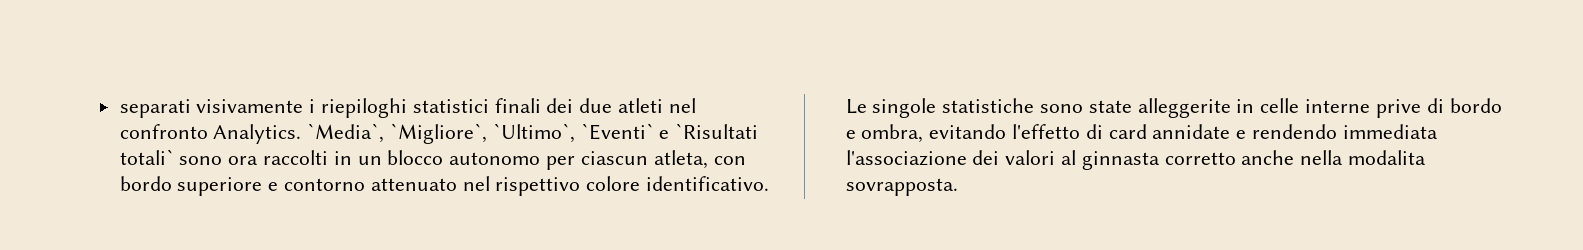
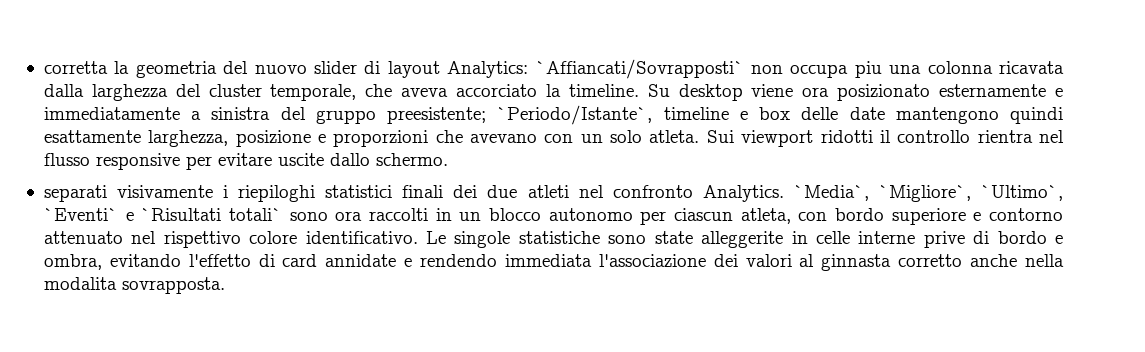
(119, 108) none -> [43,59,1064,79] [43,84,1064,101] [43,105,1064,125] [43,130,1065,147] [43,153,448,170] corretta la geometria del nuovo slider di layout Analytics: `Affiancati/Sovrapposti` non occupa piu una colonna ricavata dalla larghezza del cluster temporale, che aveva accorciato la timeline. Su desktop viene ora posizionato esternamente e immediatamente a sinistra del gruppo preesistente; `Periodo/Istante`, timeline e box delle date mantengono quindi esattamente larghezza, posizione e proporzioni che avevano con un solo atleta. Sui viewport ridotti il controllo rientra nel flusso responsive per evitare uscite dallo schermo. //

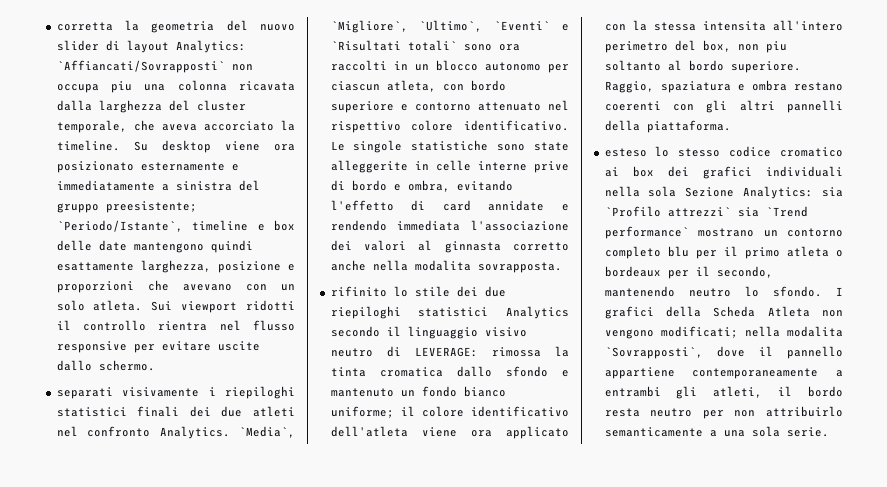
(225, 285) none -> [330,286,506,297] [330,306,569,319] [330,326,527,339] [330,346,569,357] [330,366,569,377] [330,386,506,397] [330,406,569,418] [330,426,569,439] [604,20,843,31] [604,40,787,53] [604,60,801,73] [604,80,843,93] [604,100,843,113] [604,120,731,133] [604,146,843,157] [604,166,843,179] [604,186,843,199] [604,206,808,217] [604,226,843,239] [604,246,843,259] [604,266,773,279] [604,286,843,297] [604,306,843,319] [604,326,843,339] [604,346,843,359] [604,367,843,379] [604,386,843,399] [604,406,843,419] [604,426,829,437] // rifinito lo stile dei due riepiloghi statistici Analytics secondo il linguaggio visivo neutro di LEVERAGE: rimossa la tinta cromatica dallo sfondo e mantenuto un fondo bianco uniforme; il colore identificativo dell'atleta viene ora applicato con la stessa intensita all'intero perimetro del box, non piu soltanto al bordo superiore. Raggio, spaziatura e ombra restano coerenti con gli altri pannelli della piattaforma. // esteso lo stesso codice cromatico ai box dei grafici individuali nella sola Sezione Analytics: sia `Profilo attrezzi` sia `Trend performance` mostrano un contorno completo blu per il primo atleta o bordeaux per il secondo, mantenendo neutro lo sfondo. I grafici della Scheda Atleta non vengono modificati; nella modalita `Sovrapposti`, dove il pannello appartiene contemporaneamente a entrambi gli atleti, il bordo resta neutro per non attribuirlo semanticamente a una sola serie.

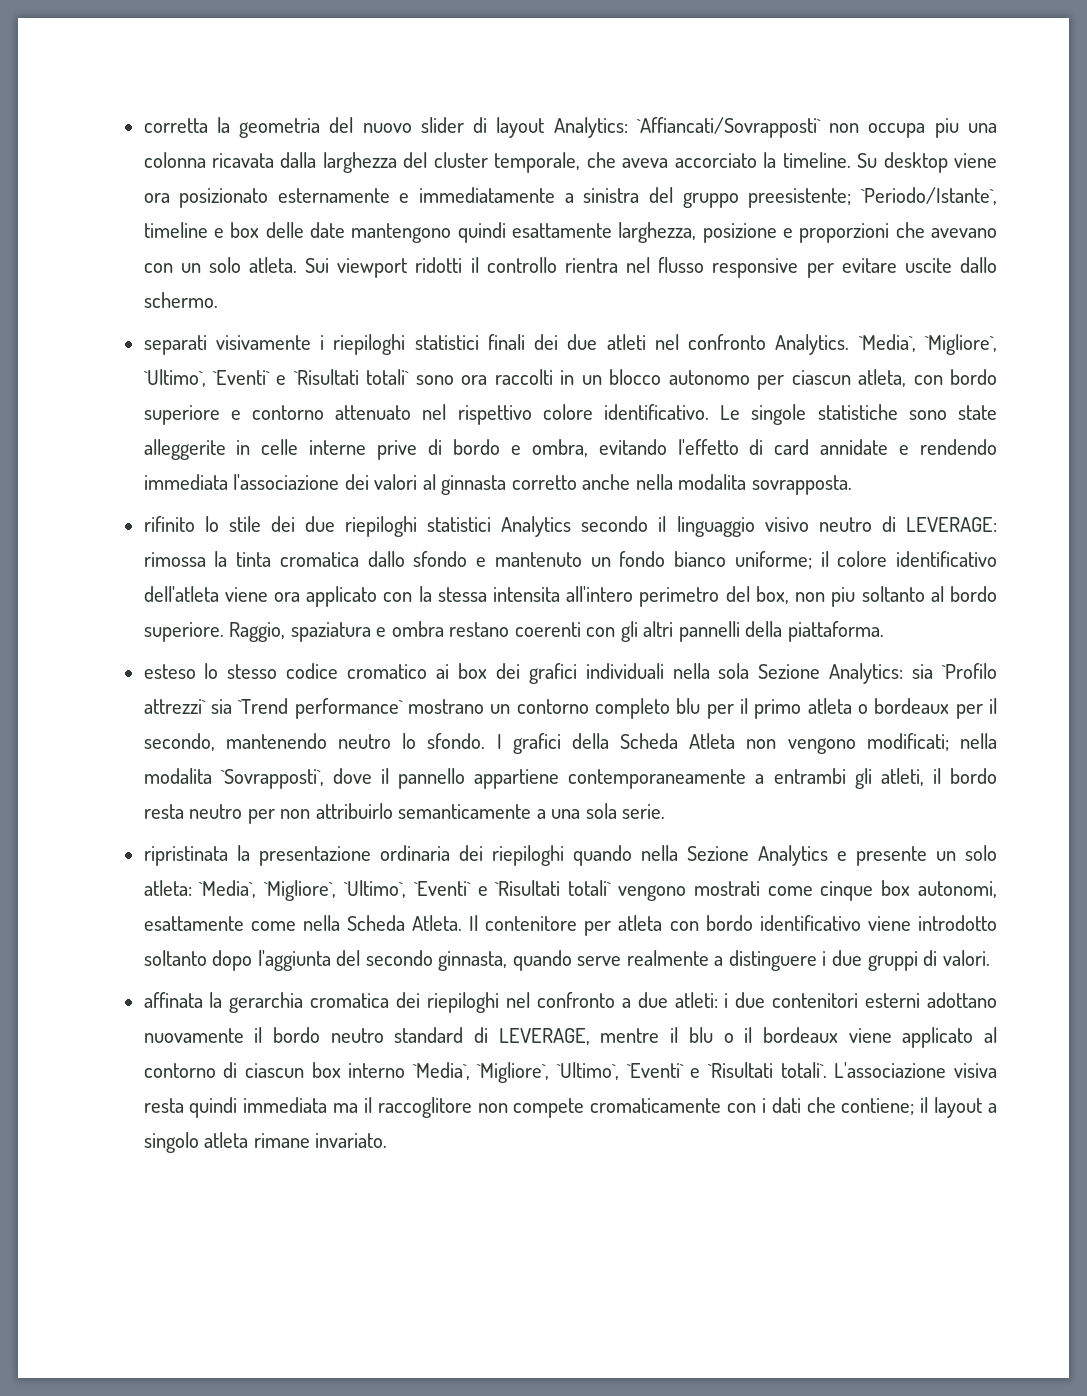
(829, 432) none -> [143,845,998,866] [143,880,997,901] [143,915,997,936] [143,950,990,971] [143,992,997,1013] [143,1027,998,1048] [143,1062,998,1083] [143,1097,998,1118] [143,1132,388,1153] // ripristinata la presentazione ordinaria dei riepiloghi quando nella Sezione Analytics e presente un solo atleta: `Media`, `Migliore`, `Ultimo`, `Eventi` e `Risultati totali` vengono mostrati come cinque box autonomi, esattamente come nella Scheda Atleta. Il contenitore per atleta con bordo identificativo viene introdotto soltanto dopo l'aggiunta del secondo ginnasta, quando serve realmente a distinguere i due gruppi di valori. // affinata la gerarchia cromatica dei riepiloghi nel confronto a due atleti: i due contenitori esterni adottano nuovamente il bordo neutro standard di LEVERAGE, mentre il blu o il bordeaux viene applicato al contorno di ciascun box interno `Media`, `Migliore`, `Ultimo`, `Eventi` e `Risultati totali`. L'associazione visiva resta quindi immediata ma il raccoglitore non compete cromaticamente con i dati che contiene; il layout a singolo atleta rimane invariato.

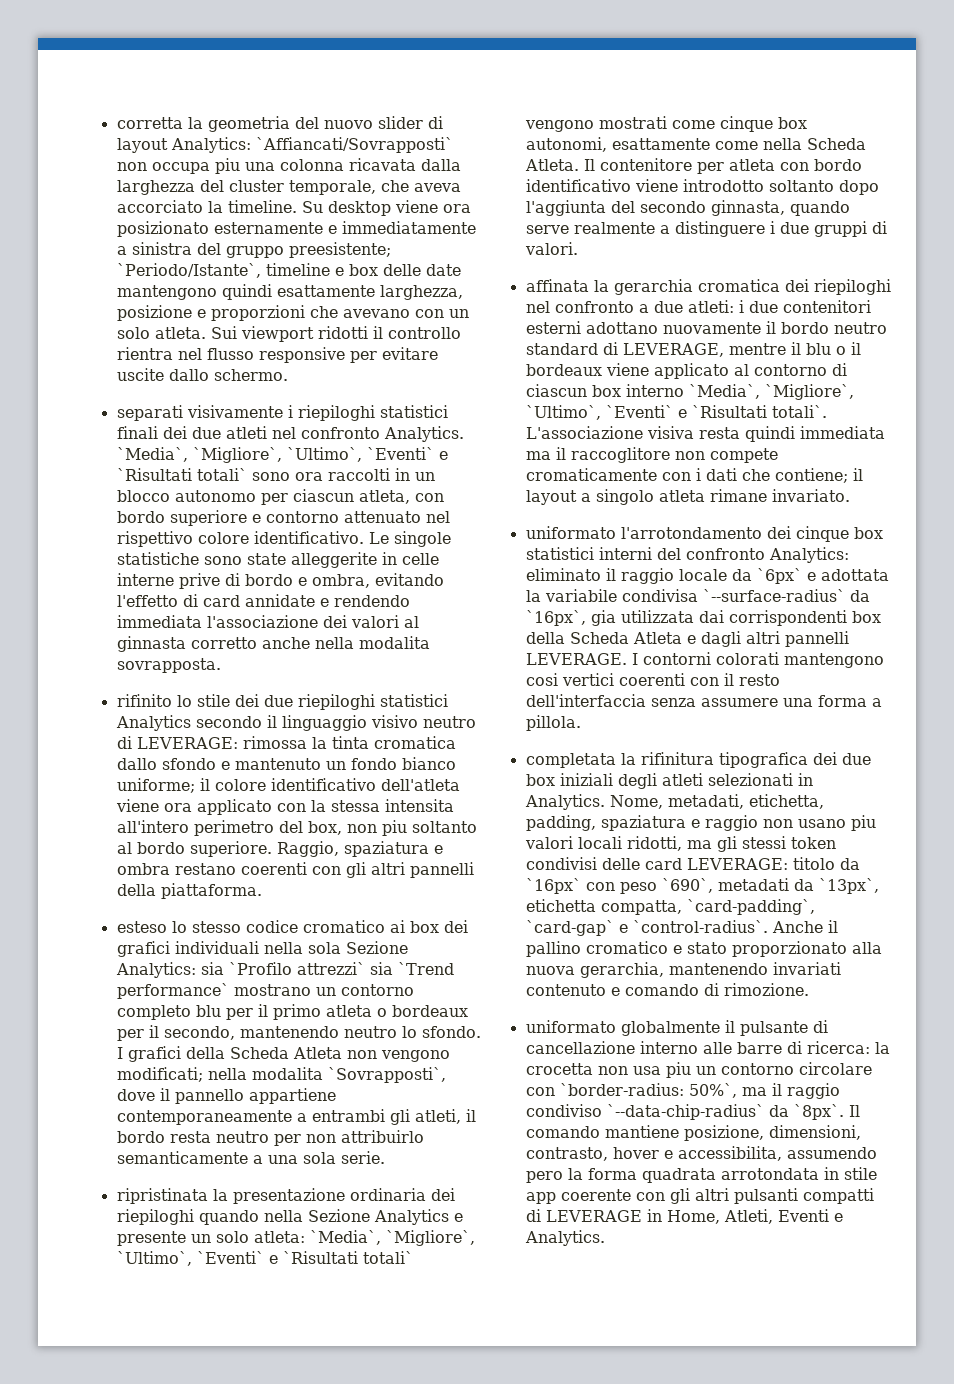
(388, 1140) none -> [525,526,883,542] [525,547,849,563] [525,568,889,584] [525,589,870,602] [525,610,881,626] [525,631,849,647] [525,652,884,668] [525,673,780,686] [525,694,882,707] [525,715,581,731] [525,752,871,768] [525,773,813,789] [524,794,824,810] [525,815,876,831] [524,836,836,852] [525,857,860,870] [525,878,879,894] [525,899,815,915] [525,920,838,936] [525,941,882,957] [525,962,841,978] [525,983,809,996] [525,1020,828,1036] [525,1041,890,1054] [525,1062,872,1078] [525,1083,840,1099] [525,1104,860,1120] [525,1125,861,1141] [525,1146,877,1161] [525,1167,877,1183] [525,1188,874,1204] [525,1209,843,1224] [524,1230,605,1246] // uniformato l'arrotondamento dei cinque box statistici interni del confronto Analytics: eliminato il raggio locale da `6px` e adottata la variabile condivisa `--surface-radius` da `16px`, gia utilizzata dai corrispondenti box della Scheda Atleta e dagli altri pannelli LEVERAGE. I contorni colorati mantengono cosi vertici coerenti con il resto dell'interfaccia senza assumere una forma a pillola. // completata la rifinitura tipografica dei due box iniziali degli atleti selezionati in Analytics. Nome, metadati, etichetta, padding, spaziatura e raggio non usano piu valori locali ridotti, ma gli stessi token condivisi delle card LEVERAGE: titolo da `16px` con peso `690`, metadati da `13px`, etichetta compatta, `card-padding`, `card-gap` e `control-radius`. Anche il pallino cromatico e stato proporzionato alla nuova gerarchia, mantenendo invariati contenuto e comando di rimozione. // uniformato globalmente il pulsante di cancellazione interno alle barre di ricerca: la crocetta non usa piu un contorno circolare con `border-radius: 50%`, ma il raggio condiviso `--data-chip-radius` da `8px`. Il comando mantiene posizione, dimensioni, contrasto, hover e accessibilita, assumendo pero la forma quadrata arrotondata in stile app coerente con gli altri pulsanti compatti di LEVERAGE in Home, Atleti, Eventi e Analytics.

